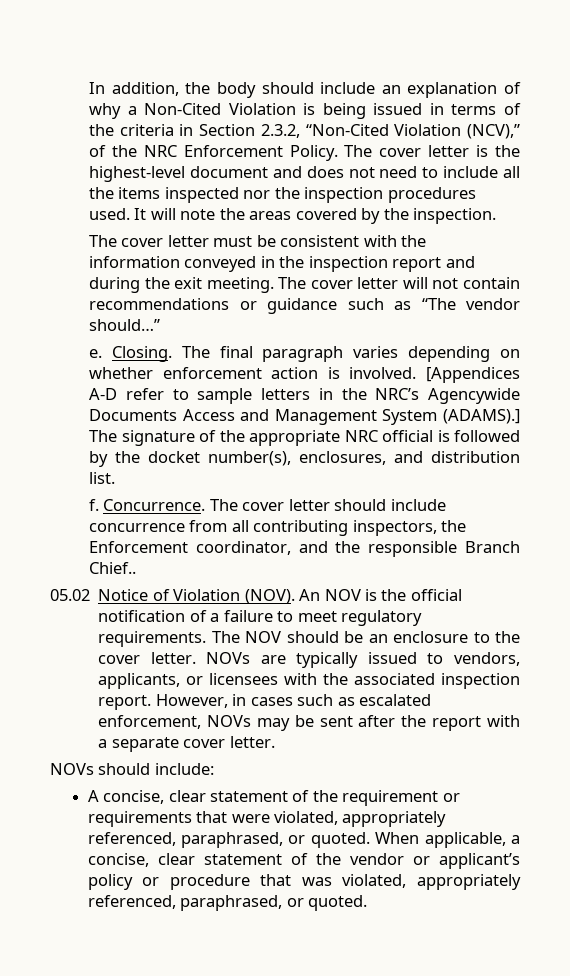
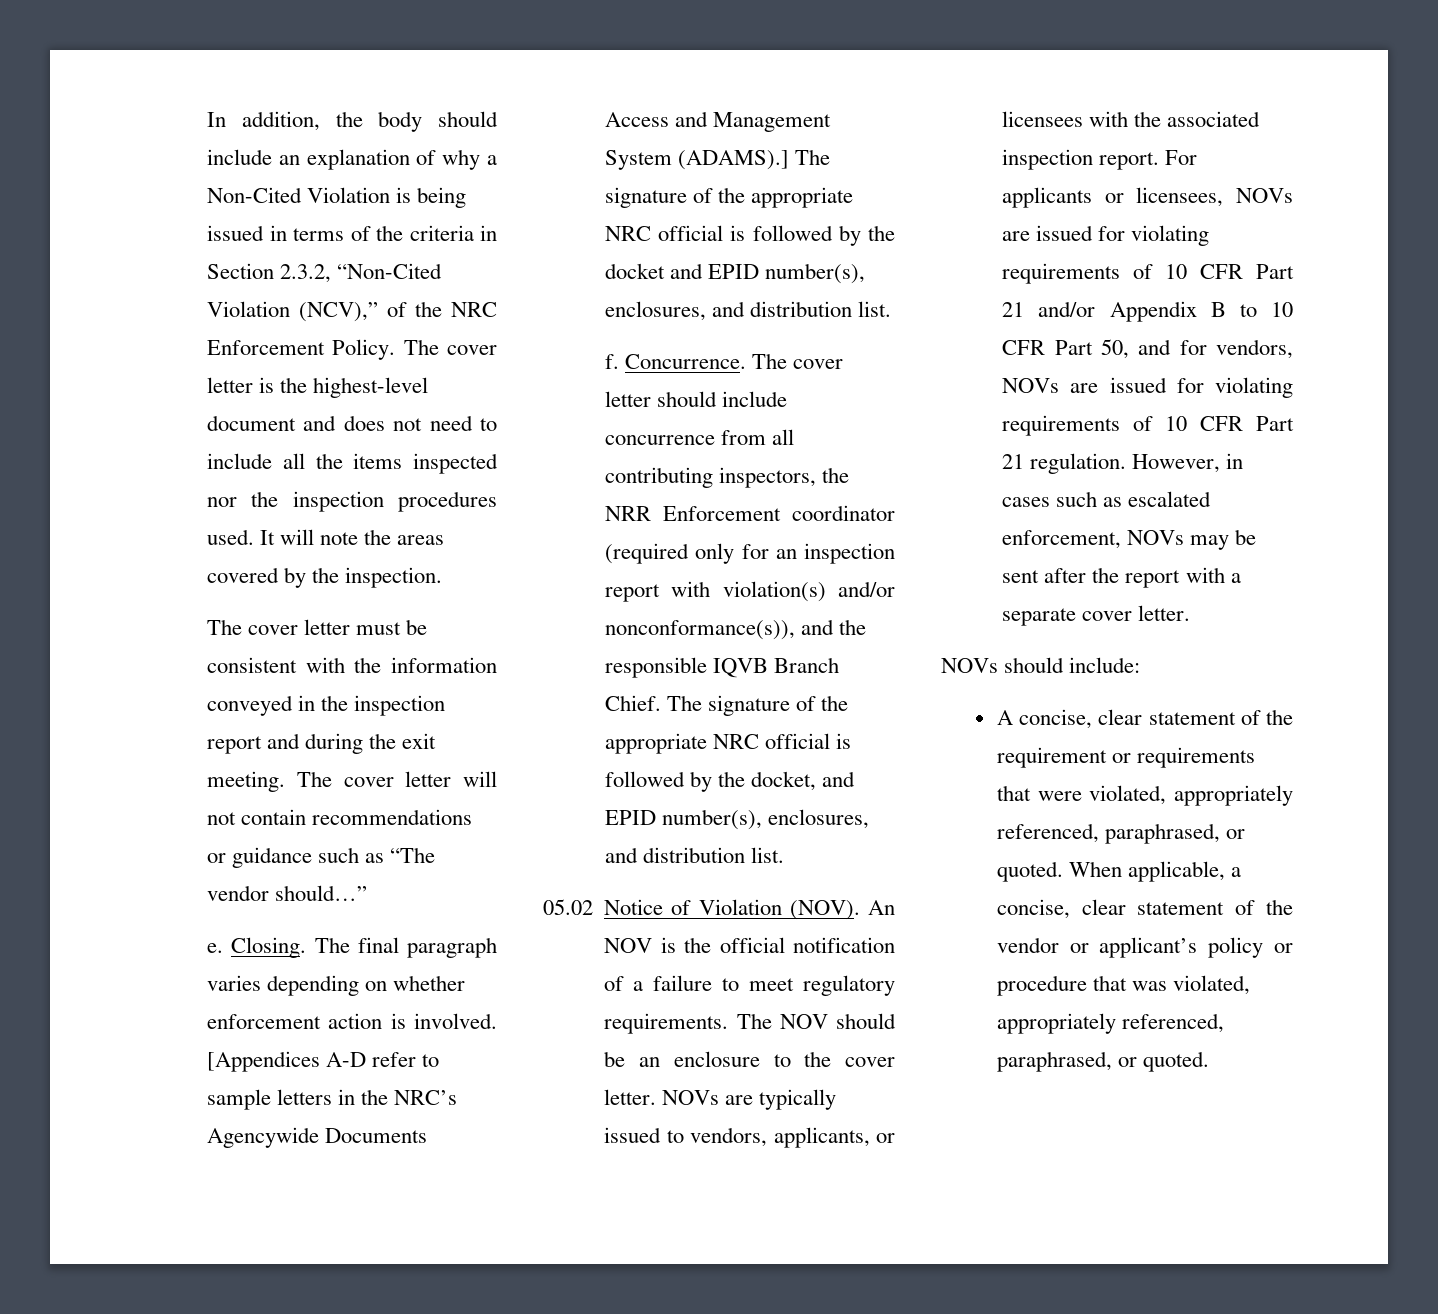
(201, 457) none -> [670,263,760,279] and EPID
[89,541,520,557] [89,562,137,574] Enforcement coordinator, and the responsible Branch Chief.. -> [604,505,895,521] [604,543,895,564] [604,581,895,602] [604,619,867,640] [604,657,840,678] [604,695,849,716] [604,733,852,754] [604,771,856,792] [604,809,870,830] [604,847,785,863] NRR Enforcement coordinator (required only for an inspection report with violation(s) and/or nonconformance(s)), and the responsible IQVB Branch Chief. The signature of the appropriate NRC official is followed by the docket, and EPID number(s), enclosures, and distribution list.
(152, 702) none -> [1165,150,1198,165] [1002,187,1293,208] [1002,225,1210,246] [1002,263,1294,284] [1002,301,1293,322] [1002,339,1293,359] [1002,377,1293,398] [1002,415,1294,436] [1002,453,1127,474] For applicants or licensees, NOVs are issued for violating requirements of 10 CFR Part 21 and/or Appendix B to 10 CFR Part 50, and for vendors, NOVs are issued for violating requirements of 10 CFR Part 21 regulation.

